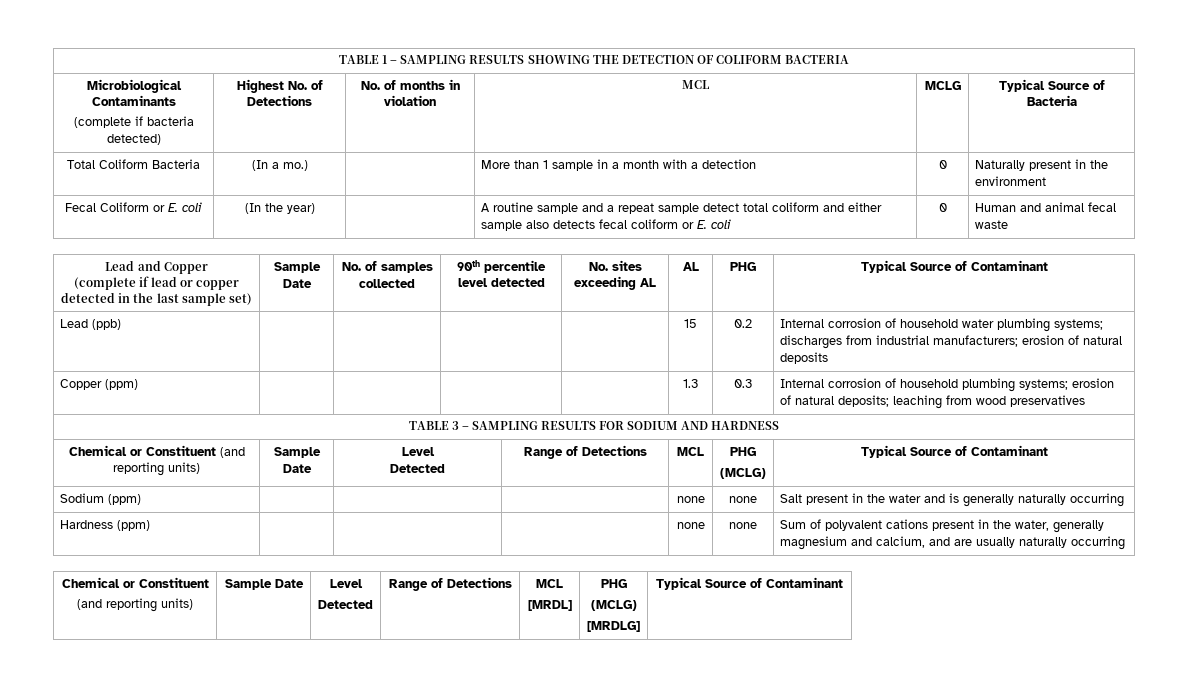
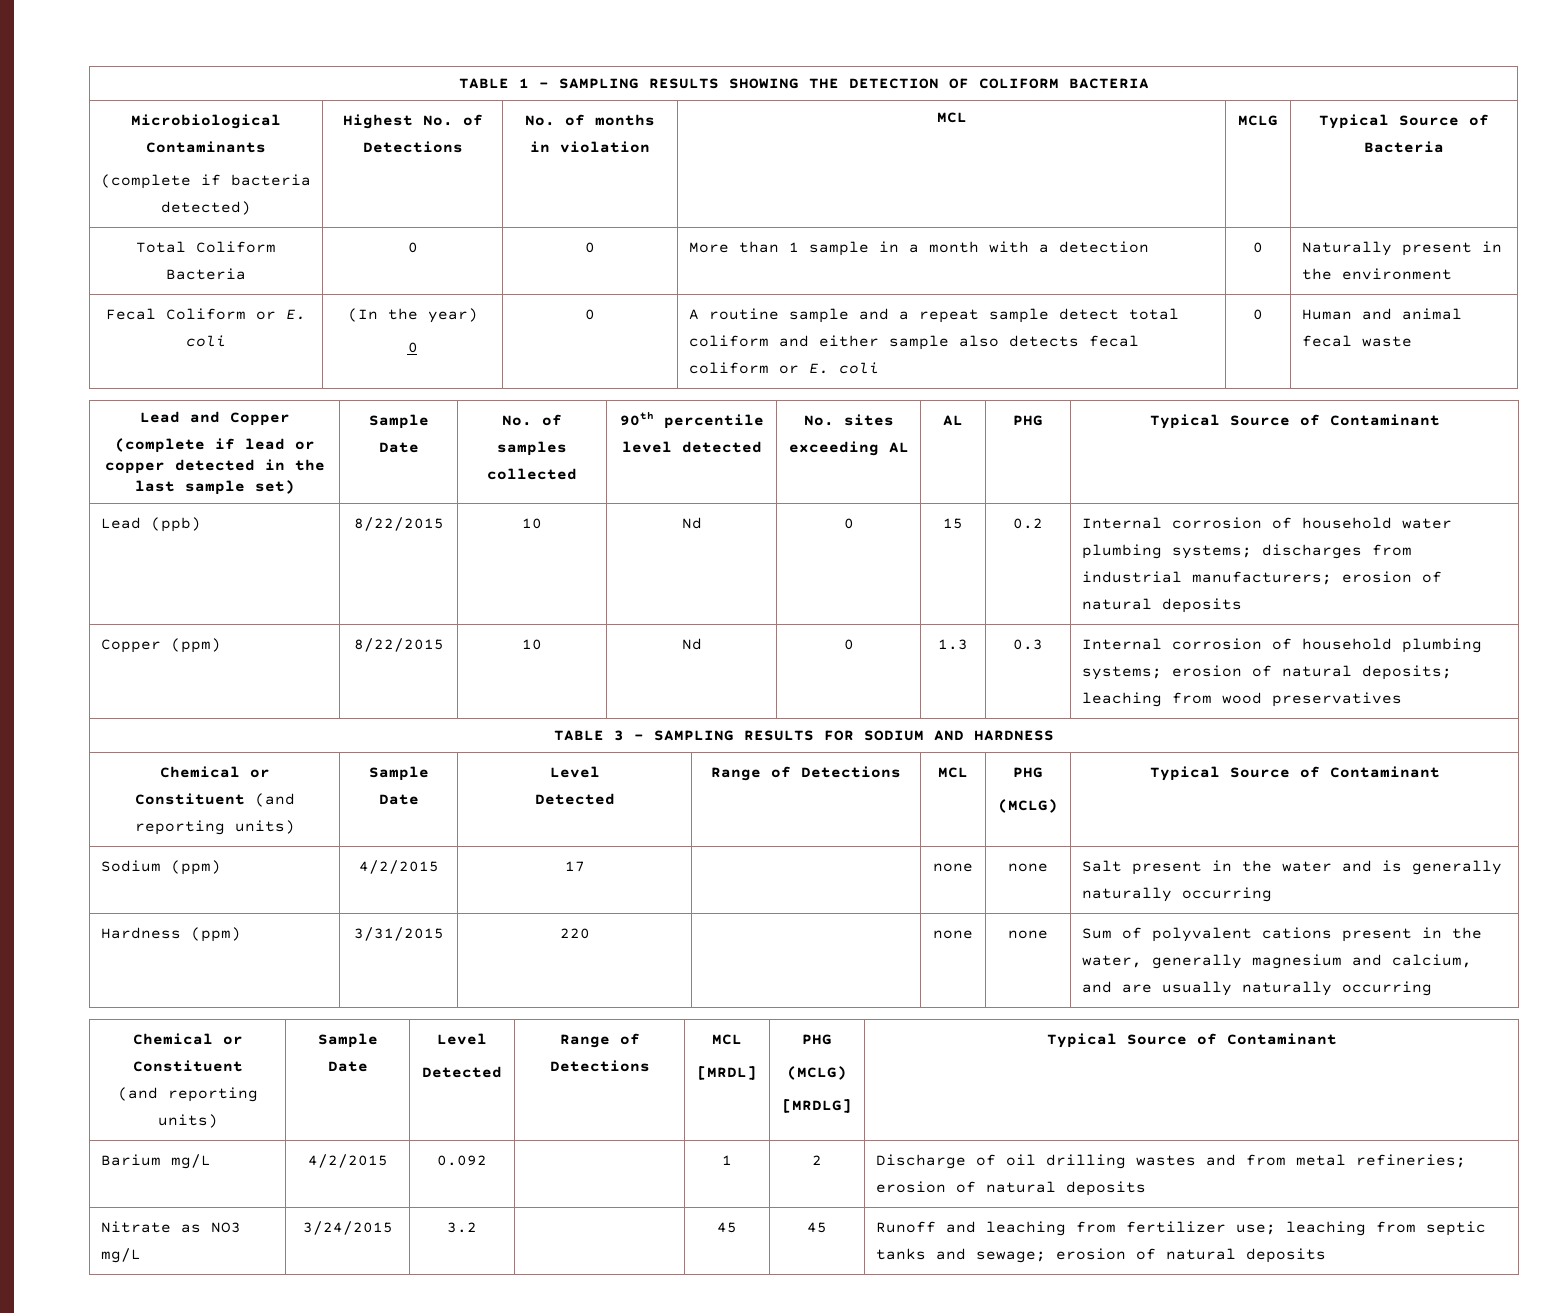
[251,160,308,171] (In a mo.) | -> [407,242,418,253] [585,242,595,253] 0 | 0
(315, 208) | -> [407,342,418,353] [585,309,595,320] // 0 | 0
(122, 324) | | | -> [353,517,444,531] [522,518,542,529] [681,517,702,529] [843,518,854,529] 8/22/2015 | 10 | Nd | 0
(139, 384) | | | -> [353,638,444,652] [522,639,542,650] [681,638,702,650] [843,639,854,650] 8/22/2015 | 10 | Nd | 0
(142, 499) | -> [358,860,439,874] [564,861,585,872] 4/2/2015 | 17
(151, 525) | -> [353,927,444,941] [559,928,590,939] 3/31/2015 | 220
(843, 582) none -> [100,1154,211,1169] [307,1154,388,1168] [437,1155,487,1166] [722,1155,732,1165] [812,1155,822,1165] [875,1154,1466,1169] [875,1181,1146,1196] [100,1221,241,1233] [100,1248,141,1263] [302,1221,393,1235] [447,1222,477,1233] [717,1222,737,1233] [807,1222,827,1233] [875,1221,1486,1236] [875,1248,1326,1263] // Barium mg/L | 4/2/2015 | 0.092 | | 1 | 2 | Discharge of oil drilling wastes and from metal refineries; erosion of natural deposits // Nitrate as NO3 mg/L | 3/24/2015 | 3.2 | | 45 | 45 | Runoff and leaching from fertilizer use; leaching from septic tanks and sewage; erosion of natural deposits

